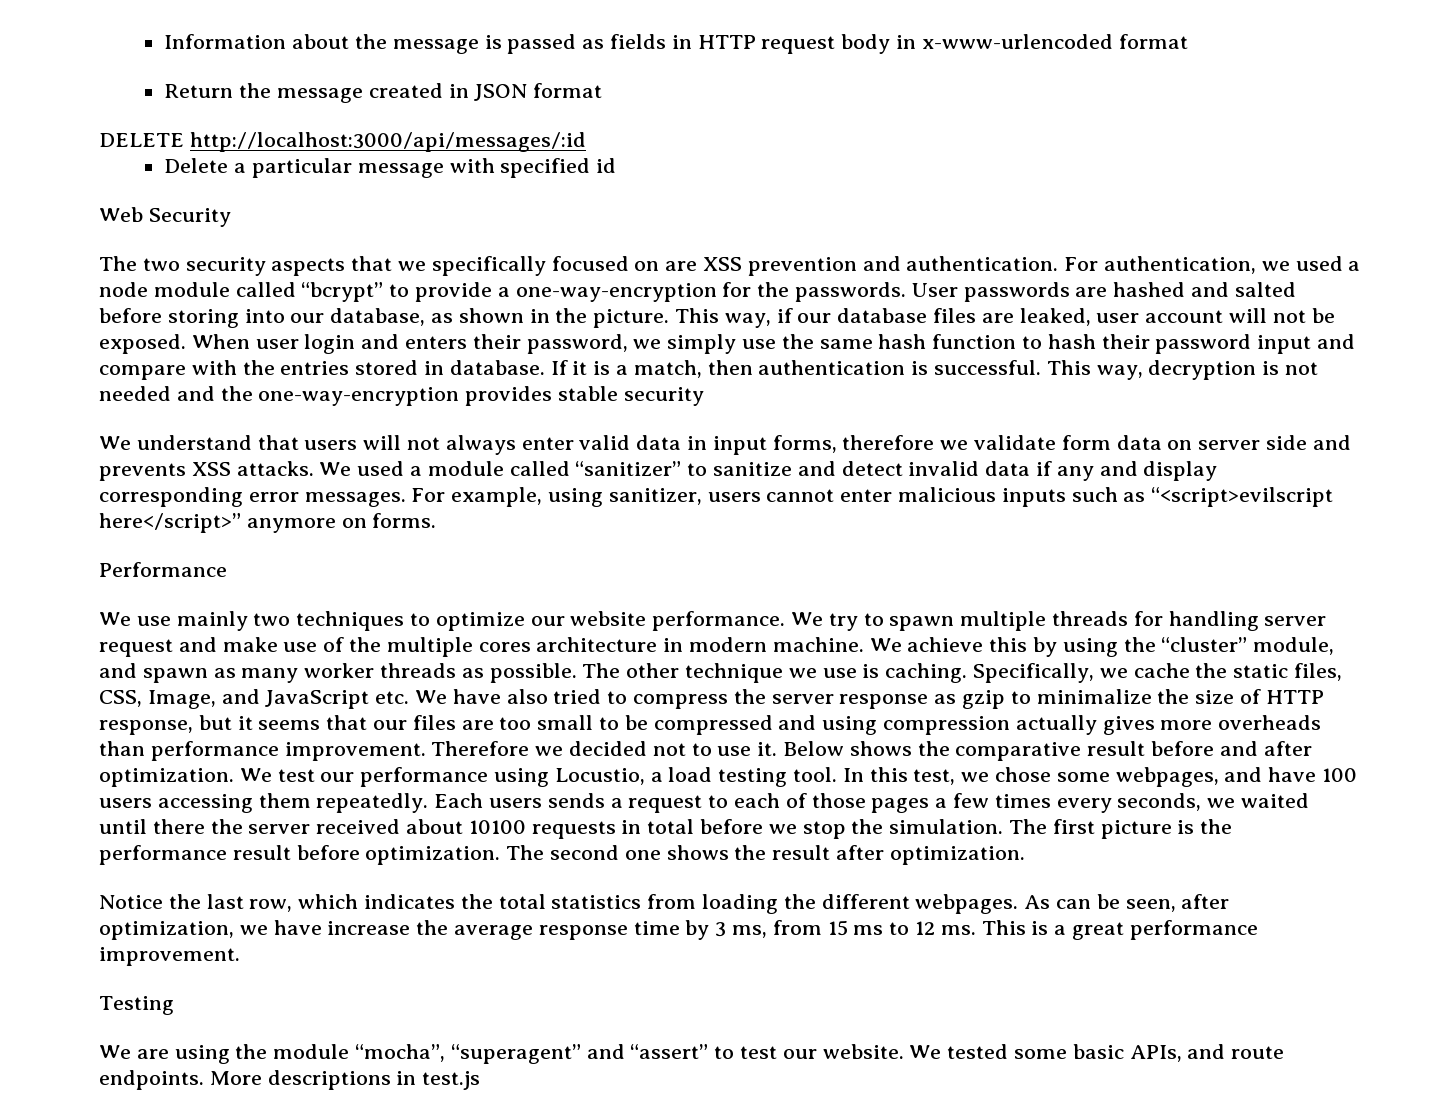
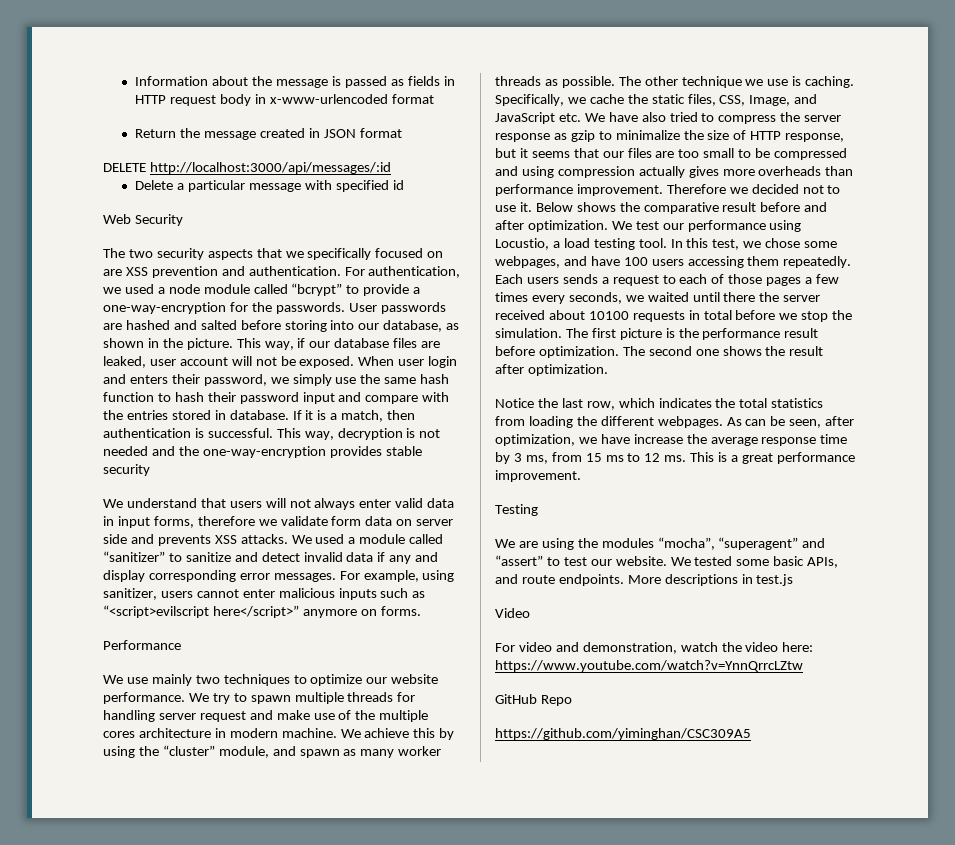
[273,1044,350,1059] module -> [601,538,654,548] modules
(481, 1080) none -> [495,608,530,618] [495,642,814,654] [495,660,803,672] [495,694,572,706] [495,728,751,740] // Video // For video and demonstration, watch the video here: https://www.youtube.com/watch?v=YnnQrrcLZtw // GitHub Repo // https://github.com/yiminghan/CSC309A5

